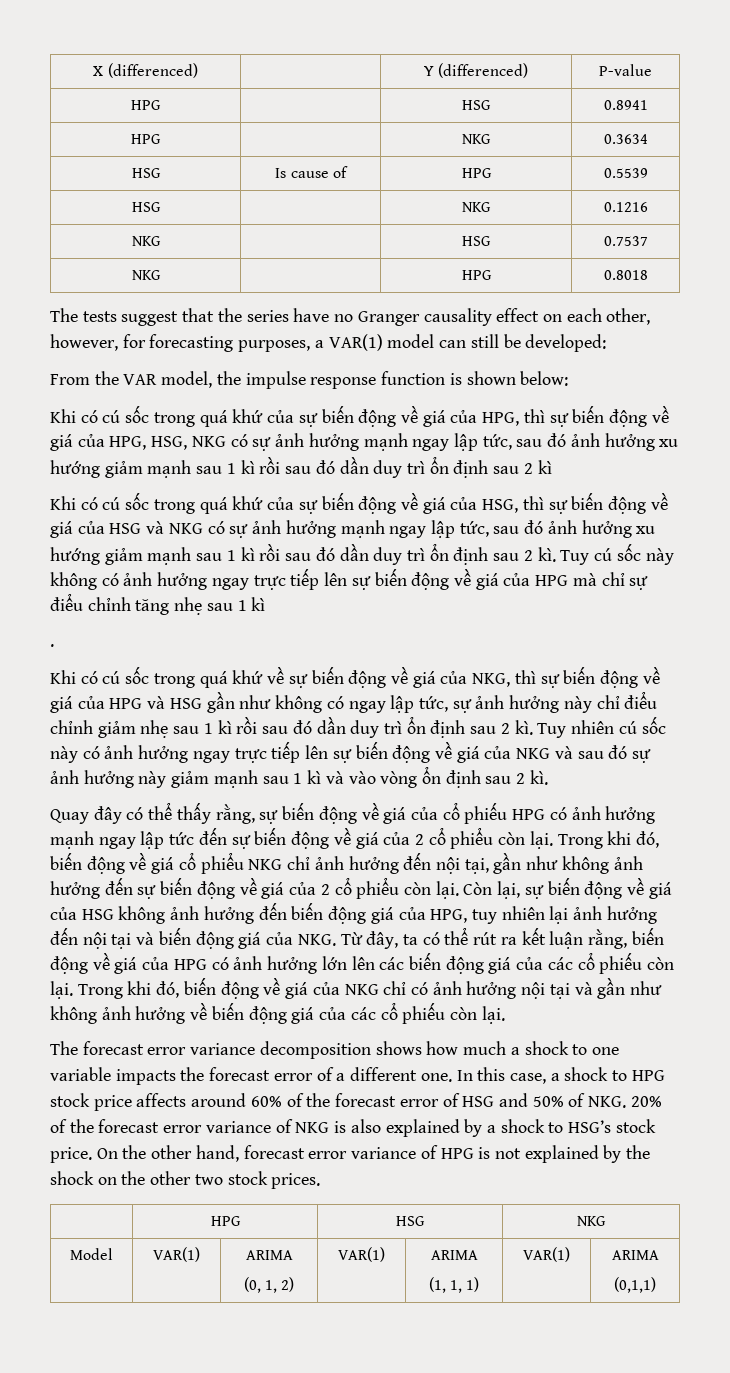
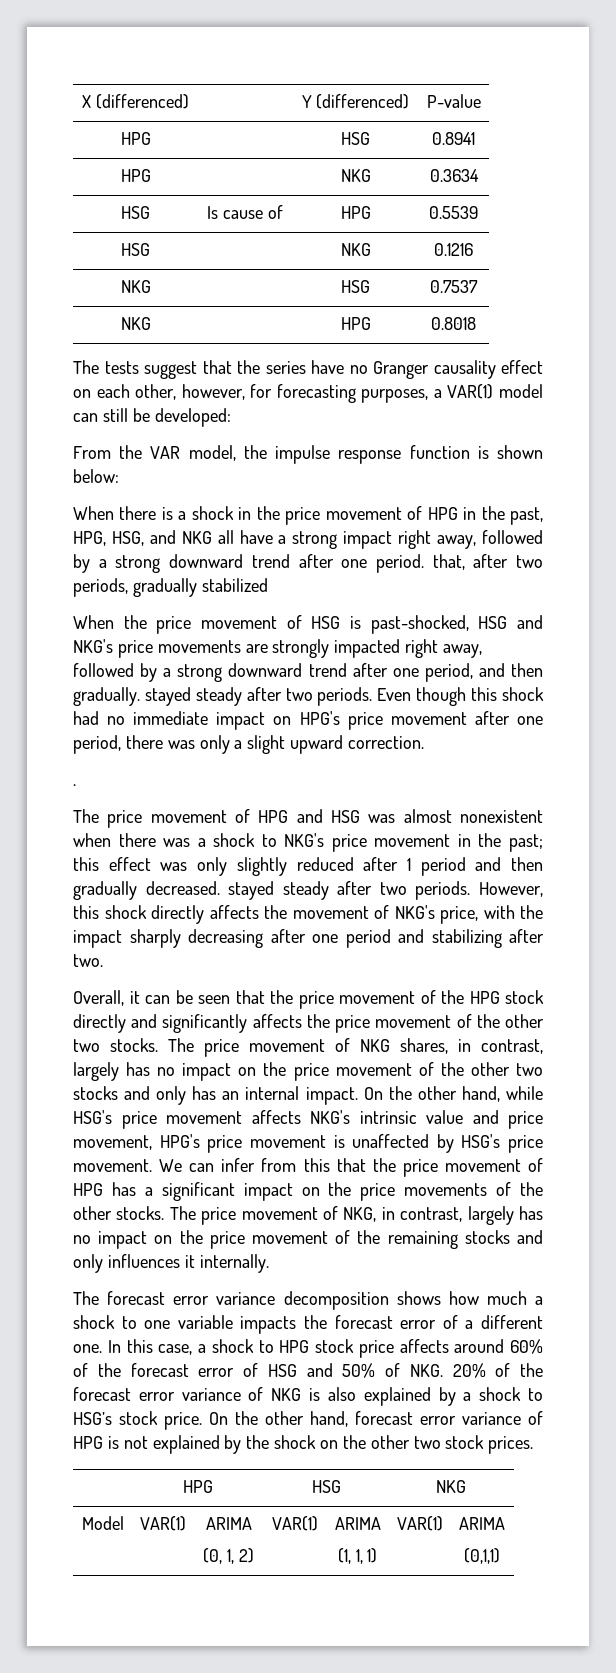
[50,405,669,427] [50,433,679,451] [50,456,552,478] [50,492,668,514] [50,520,656,538] [50,543,674,565] [50,568,649,590] [50,593,266,615] [50,644,54,647] [50,666,660,688] [50,691,658,713] [50,716,666,738] [50,741,652,763] [50,766,548,788] [50,802,656,824] [50,827,660,849] [50,852,643,874] [50,877,672,899] [50,902,657,924] [50,927,664,949] [50,952,675,974] [50,977,663,999] [50,1002,505,1024] Khi có cú sốc trong quá khứ của sự biến động về giá của HPG, thì sự biến động về giá của HPG, HSG, NKG có sự ảnh hưởng mạnh ngay lập tức, sau đó ảnh hưởng xu hướng giảm mạnh sau 1 kì rồi sau đó dần duy trì ổn định sau 2 kì // Khi có cú sốc trong quá khứ của sự biến động về giá của HSG, thì sự biến động về giá của HSG và NKG có sự ảnh hưởng mạnh ngay lập tức, sau đó ảnh hưởng xu hướng giảm mạnh sau 1 kì rồi sau đó dần duy trì ổn định sau 2 kì. Tuy cú sốc này không có ảnh hưởng ngay trực tiếp lên sự biến động về giá của HPG mà chỉ sự điểu chỉnh tăng nhẹ sau 1 kì // . // Khi có cú sốc trong quá khứ về sự biến động về giá của NKG, thì sự biến động về giá của HPG và HSG gần như không có ngay lập tức, sự ảnh hưởng này chỉ điểu chỉnh giảm nhẹ sau 1 kì rồi sau đó dần duy trì ổn định sau 2 kì. Tuy nhiên cú sốc này có ảnh hưởng ngay trực tiếp lên sự biến động về giá của NKG và sau đó sự ảnh hưởng này giảm mạnh sau 1 kì và vào vòng ổn định sau 2 kì. // Quay đây có thể thấy rằng, sự biến động về giá của cổ phiếu HPG có ảnh hưởng mạnh ngay lập tức đến sự biến động về giá của 2 cổ phiểu còn lại. Trong khi đó, biến động về giá cổ phiểu NKG chỉ ảnh hưởng đến nội tại, gần như không ảnh hưởng đến sự biến động về giá của 2 cổ phiểu còn lại. Còn lại, sự biến động về giá của HSG không ảnh hưởng đến biến động giá của HPG, tuy nhiên lại ảnh hưởng đến nội tại và biến động giá của NKG. Từ đây, ta có thể rút ra kết luận rằng, biến động về giá của HPG có ảnh hưởng lớn lên các biến động giá của các cổ phiếu còn lại. Trong khi đó, biến động về giá của NKG chỉ có ảnh hưởng nội tại và gần như không ảnh hưởng về biến động giá của các cổ phiếu còn lại. -> [73,506,543,525] [73,530,544,549] [73,554,543,573] [73,578,268,597] [73,615,543,634] [73,639,483,658] [73,663,544,682] [73,687,544,706] [73,711,543,730] [73,735,425,754] [73,784,76,786] [73,809,543,828] [73,833,544,852] [73,857,543,876] [73,881,543,900] [73,905,543,924] [73,929,544,948] [73,954,103,967] [73,990,544,1009] [73,1014,544,1033] [73,1038,543,1057] [73,1062,544,1081] [73,1086,544,1105] [73,1110,543,1129] [73,1134,543,1153] [73,1158,544,1177] [73,1182,543,1201] [73,1206,543,1225] [73,1230,543,1249] [73,1254,269,1273] When there is a shock in the price movement of HPG in the past, HPG, HSG, and NKG all have a strong impact right away, followed by a strong downward trend after one period. that, after two periods, gradually stabilized // When the price movement of HSG is past-shocked, HSG and NKG's price movements are strongly impacted right away, followed by a strong downward trend after one period, and then gradually. stayed steady after two periods. Even though this shock had no immediate impact on HPG's price movement after one period, there was only a slight upward correction. // . // The price movement of HPG and HSG was almost nonexistent when there was a shock to NKG's price movement in the past; this effect was only slightly reduced after 1 period and then gradually decreased. stayed steady after two periods. However, this shock directly affects the movement of NKG's price, with the impact sharply decreasing after one period and stabilizing after two. // Overall, it can be seen that the price movement of the HPG stock directly and significantly affects the price movement of the other two stocks. The price movement of NKG shares, in contrast, largely has no impact on the price movement of the other two stocks and only has an internal impact. On the other hand, while HSG's price movement affects NKG's intrinsic value and price movement, HPG's price movement is unaffected by HSG's price movement. We can infer from this that the price movement of HPG has a significant impact on the price movements of the other stocks. The price movement of NKG, in contrast, largely has no impact on the price movement of the remaining stocks and only influences it internally.

